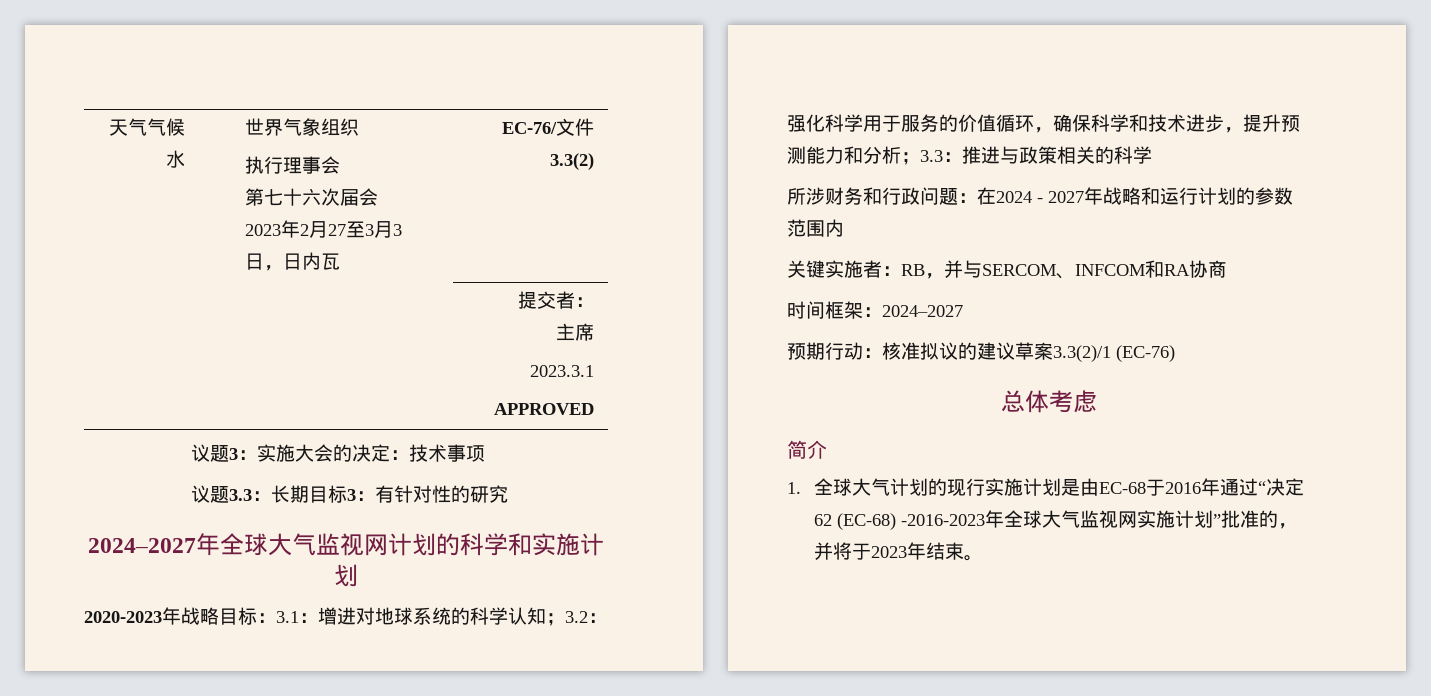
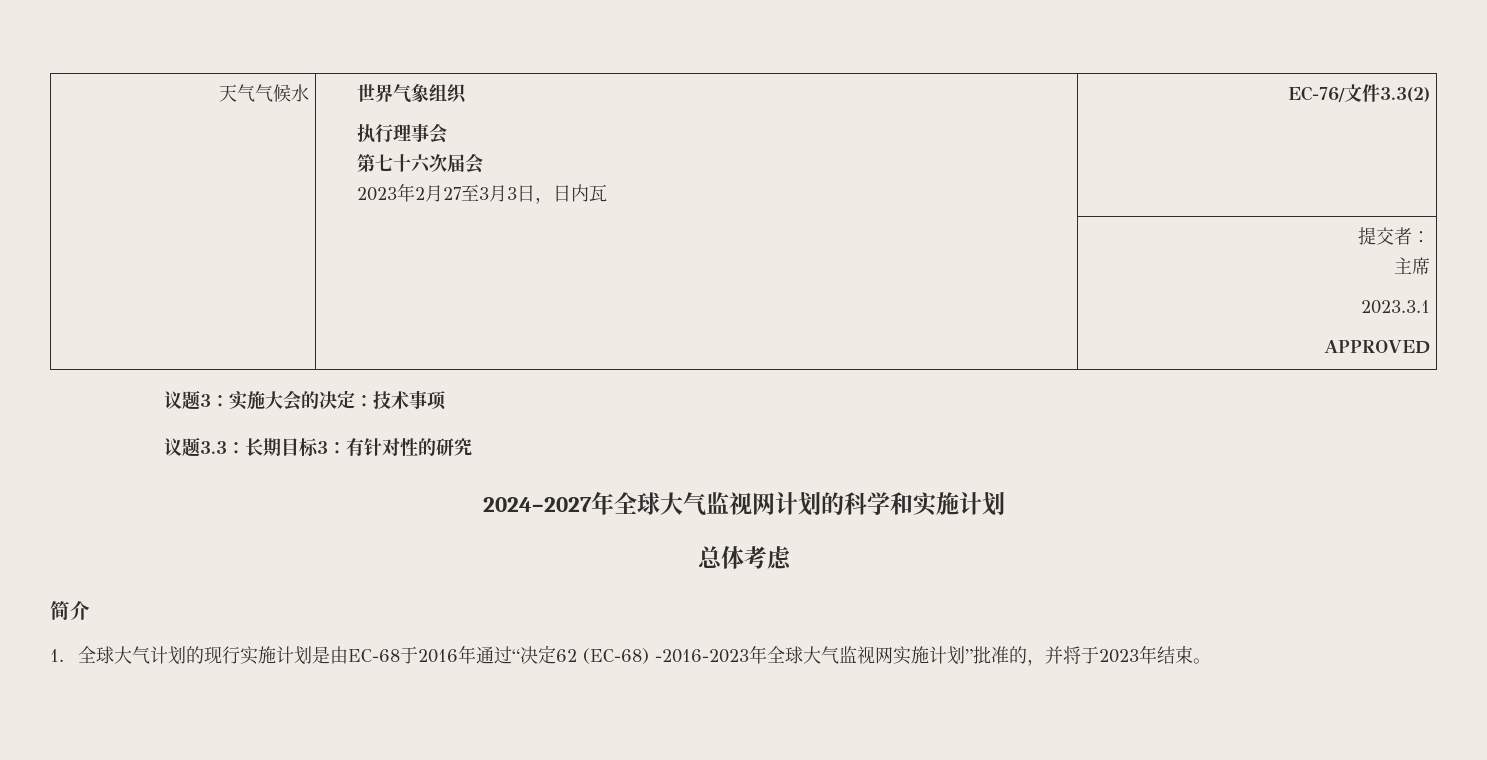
[84,607,607,626] [787,114,1300,133] [787,146,1152,165] [787,187,1293,205] [787,219,844,237] [787,260,1227,279] [787,301,963,319] [787,342,1175,362] // 2020-2023年战略目标：3.1：增进对地球系统的科学认知；3.2：强化科学用于服务的价值循环，确保科学和技术进步，提升预测能力和分析；3.3：推进与政策相关的科学 // 所涉财务和行政问题：在2024 - 2027年战略和运行计划的参数范围内 // 关键实施者：RB，并与SERCOM、INFCOM和RA协商 // 时间框架：2024–2027 // 预期行动：核准拟议的建议草案3.3(2)/1 (EC-76) -> (1005, 504) none

